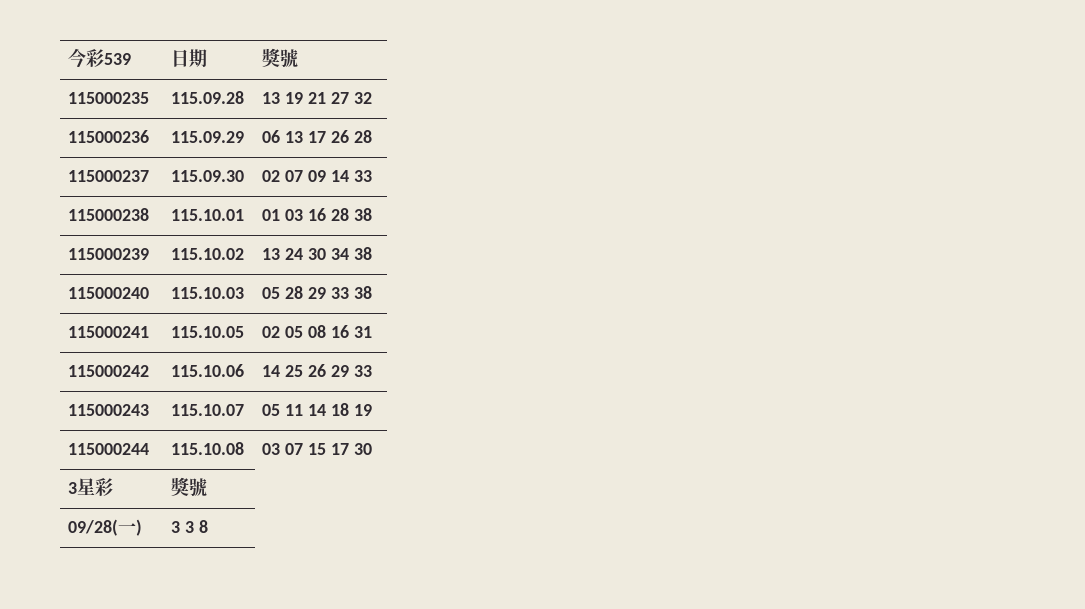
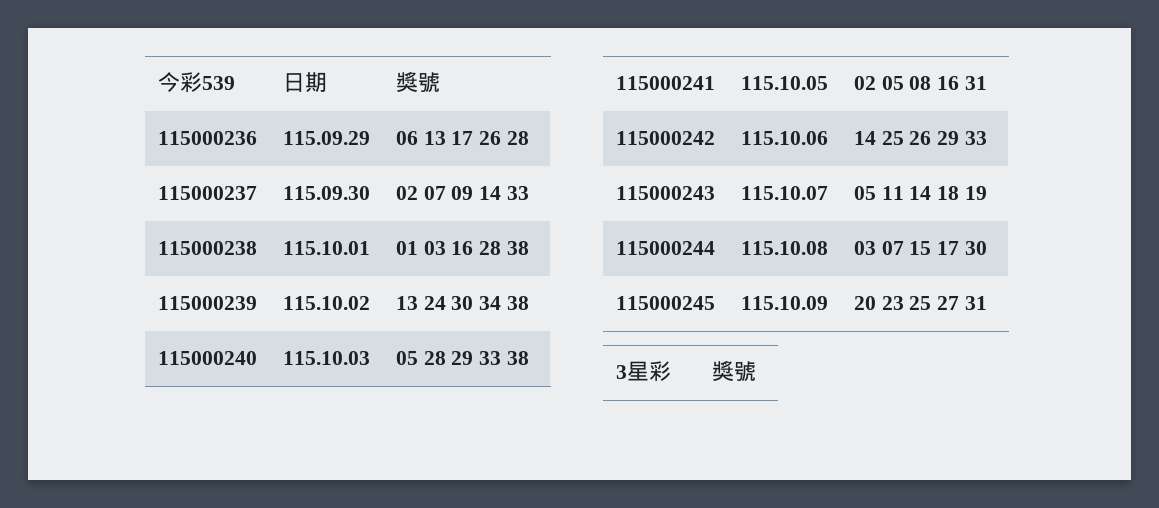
[68,92,150,104] [171,91,245,104] [262,92,372,104] // 115000235 | 115.09.28 | 13 19 21 27 32 -> (440, 82) none
[68,478,114,496] [171,477,208,496] [68,519,143,536] [171,520,208,533] 3星彩 | 獎號 // 09/28(一) | 3 3 8 -> [615,296,715,310] [740,296,828,310] [853,296,987,310] [615,361,671,381] [711,360,756,382] 115000245 | 115.10.09 | 20 23 25 27 31 // 3星彩 | 獎號

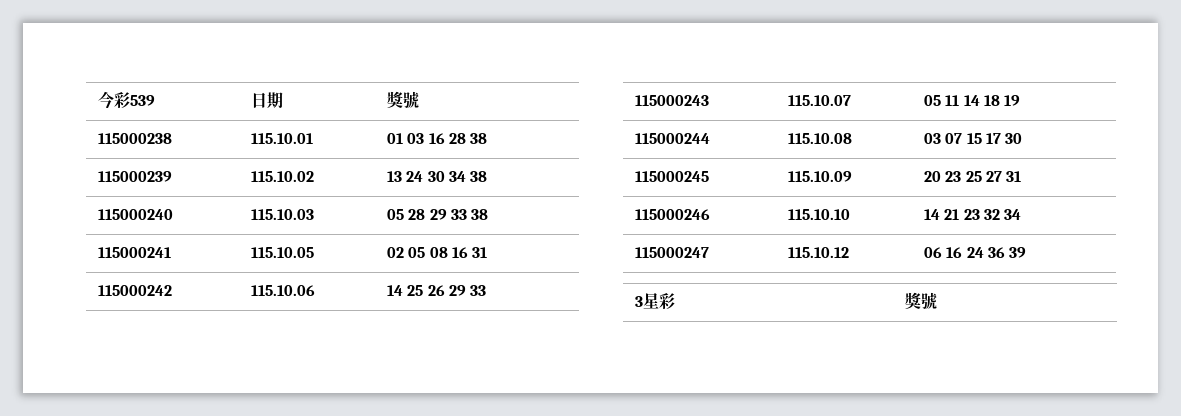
[157,131,257,145] [282,131,370,145] [395,131,529,145] [157,186,257,200] [282,186,370,200] [395,186,529,200] // 115000236 | 115.09.29 | 06 13 17 26 28 // 115000237 | 115.09.30 | 02 07 09 14 33 -> (419, 99) none
(987, 303) none -> [634,209,710,220] [787,209,850,220] [923,209,1022,220] [634,247,709,258] [787,247,849,258] [923,247,1027,258] // 115000246 | 115.10.10 | 14 21 23 32 34 // 115000247 | 115.10.12 | 06 16 24 36 39

